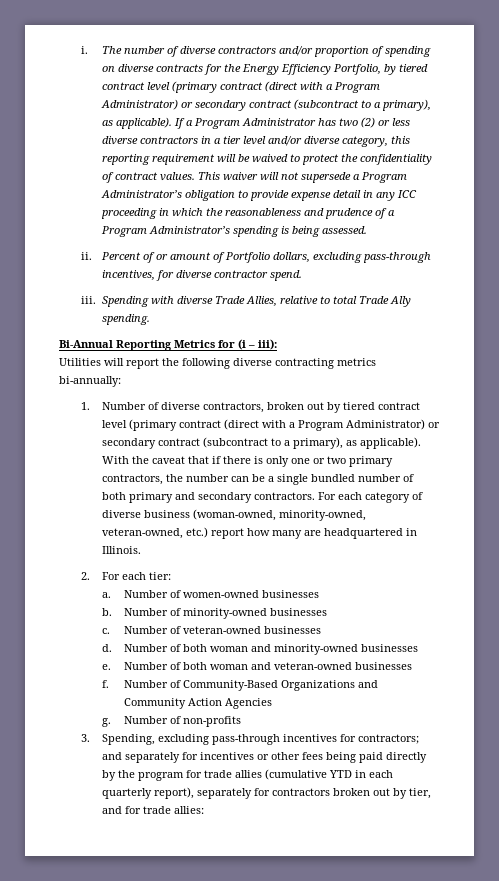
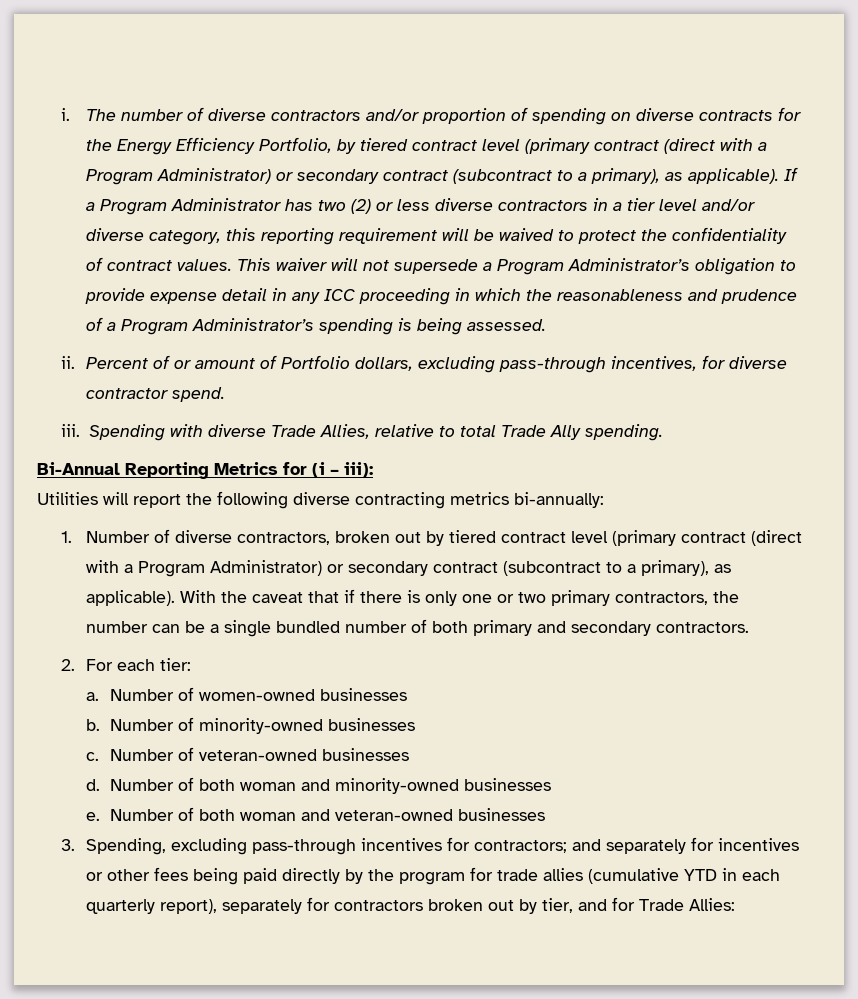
[318,492,424,503] [102,509,367,521] [102,527,418,539] [102,546,142,554] For each category of diverse business (woman-owned, minority-owned, veteran-owned, etc.) report how many are headquartered in Illinois. -> (749, 627) none
[102,680,379,691] [124,698,273,709] [102,716,242,727] // f. Number of Community-Based Organizations and Community Action Agencies // g. Number of non-profits -> (546, 814) none
[143,806,205,814] trade allies: -> [638,898,735,911] Trade Allies:

